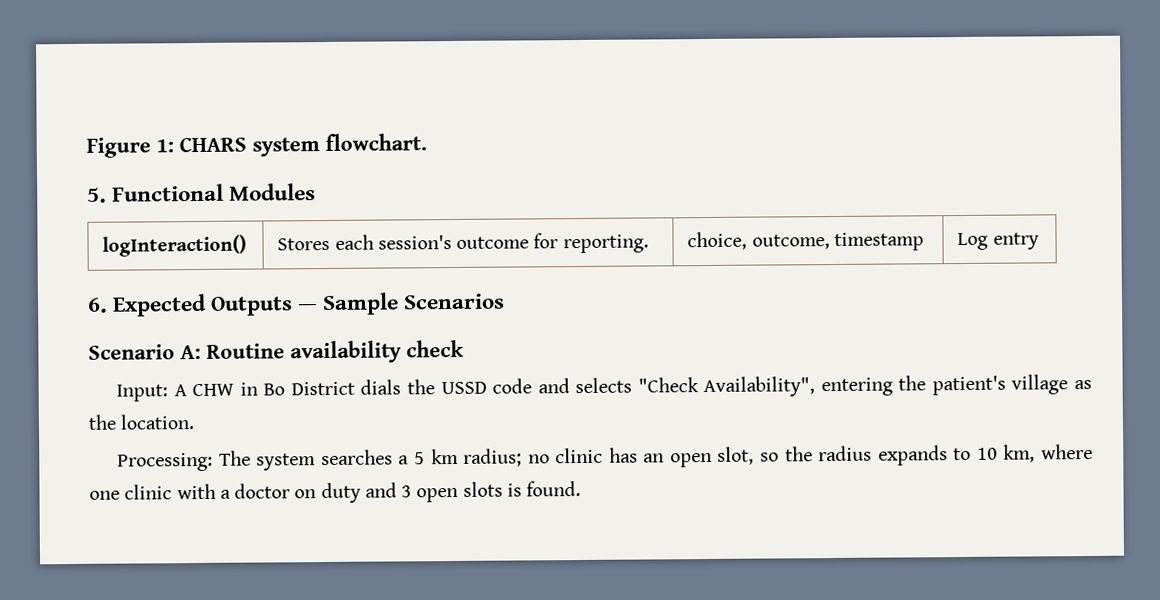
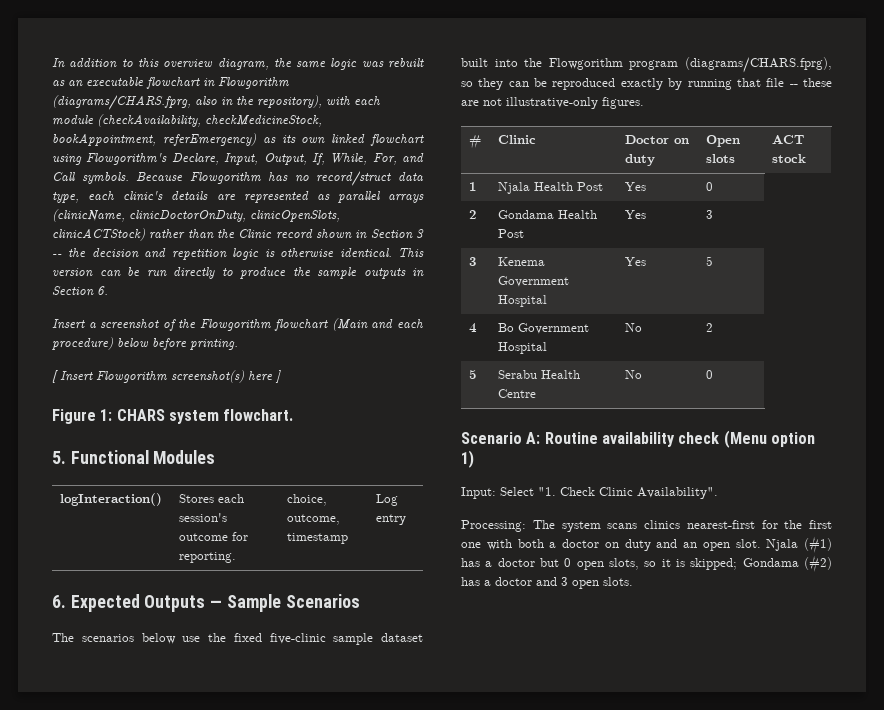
(86, 147) none -> [52,58,425,70] [52,77,289,89] [52,95,380,110] [52,114,322,127] [52,133,424,146] [52,153,424,165] [52,171,423,186] [52,191,424,203] [52,209,340,222] [52,228,424,241] [52,248,425,260] [52,267,424,279] [52,286,108,296] [52,318,423,331] [52,337,238,350] [52,370,281,383] In addition to this overview diagram, the same logic was rebuilt as an executable flowchart in Flowgorithm (diagrams/CHARS.fprg, also in the repository), with each module (checkAvailability, checkMedicineStock, bookAppointment, referEmergency) as its own linked flowchart using Flowgorithm's Declare, Input, Output, If, While, For, and Call symbols. Because Flowgorithm has no record/struct data type, each clinic's details are represented as parallel arrays (clinicName, clinicDoctorOnDuty, clinicOpenSlots, clinicACTStock) rather than the Clinic record shown in Section 3 -- the decision and repetition logic is otherwise identical. This version can be run directly to produce the sample outputs in Section 6. // Insert a screenshot of the Flowgorithm flowchart (Main and each procedure) below before printing. // [ Insert Flowgorithm screenshot(s) here ] //
(506, 301) none -> [52,633,423,645] [461,57,832,73] [461,78,832,90] [461,97,644,109] [469,135,482,149] [498,135,537,144] [625,135,690,144] [625,154,656,166] [706,135,741,147] [706,154,736,163] [772,135,805,144] [772,154,807,163] [469,182,477,191] [498,182,604,194] [625,182,647,191] [706,182,714,191] [469,210,477,219] [498,210,598,219] [498,229,525,238] [625,210,647,219] [706,210,714,219] [469,257,477,266] [498,257,546,266] [498,276,570,287] [498,295,548,307] [625,257,647,266] [706,256,714,266] [469,323,478,333] [498,323,590,334] [498,342,548,354] [625,323,643,332] [706,323,714,332] [469,370,477,379] [498,370,581,379] [498,389,537,398] [625,370,643,379] [706,370,714,379] // The scenarios below use the fixed five-clinic sample dataset built into the Flowgorithm program (diagrams/CHARS.fprg), so they can be reproduced exactly by running that file -- these are not illustrative-only figures. // # | Clinic | Doctor on duty | Open slots | ACT stock // 1 | Njala Health Post | Yes | 0 // 2 | Gondama Health Post | Yes | 3 // 3 | Kenema Government Hospital | Yes | 5 // 4 | Bo Government Hospital | No | 2 // 5 | Serabu Health Centre | No | 0
[116,374,1092,402] [88,414,196,430] [117,443,1094,472] [89,483,216,500] // Input: A CHW in Bo District dials the USSD code and selects "Check Availability", entering the patient's village as the location. // Processing: The system searches a 5 km radius; no clinic has an open slot, so the radius expands to 10 km, where one clinic with -> [723,430,815,448] [461,450,474,468] [461,487,718,499] [461,520,832,532] [461,539,544,550] (Menu option 1) // Input: Select "1. Check Clinic Availability". // Processing: The system scans clinics nearest-first for the first one with both
[401,480,582,503] 3 open slots is found. -> [683,536,832,553] [461,555,832,572] [461,577,633,589] an open slot. Njala (#1) has a doctor but 0 open slots, so it is skipped; Gondama (#2) has a doctor and 3 open slots.

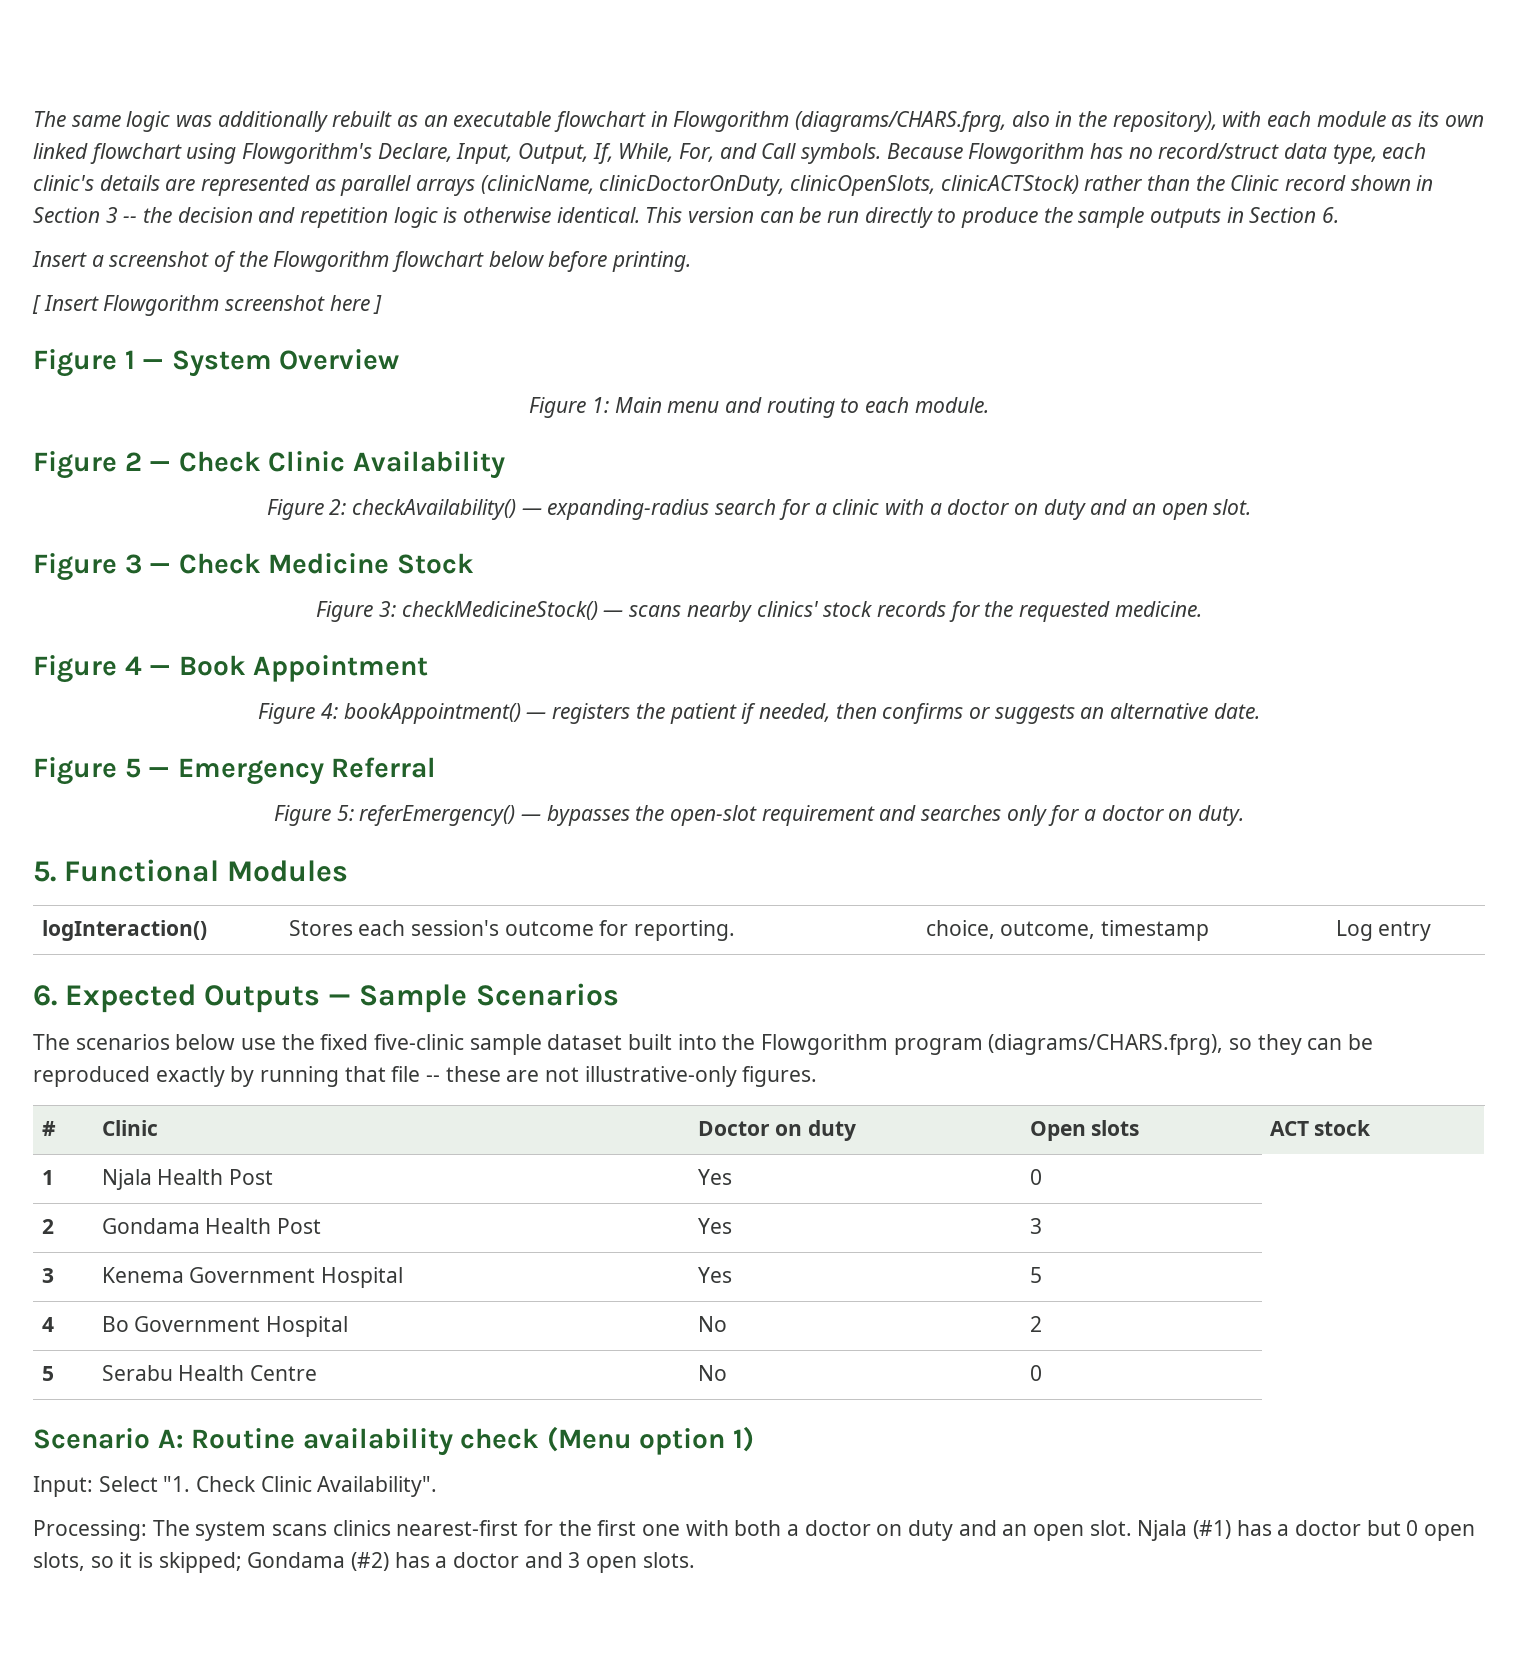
[52,58,292,70] In addition to this overview diagram, the -> [33,111,66,127] The
(384, 64) none -> [217,111,328,132] additionally
[97,114,322,127] [52,133,256,146] (checkAvailability, checkMedicineStock, bookAppointment, referEmergency) -> (1386, 119) none
[331,318,423,331] [52,337,113,350] (Main and each procedure) -> (485, 261) none
[171,370,244,383] screenshot(s) -> [225,295,326,311] screenshot
[100,409,294,424] 1: CHARS system flowchart. -> [124,349,400,377] [529,397,989,418] [33,451,505,479] [266,499,1252,520] [33,553,474,581] [316,601,1202,622] [33,655,429,683] [258,703,1260,724] [33,757,437,785] [273,805,1245,826] 1 — System Overview // Figure 1: Main menu and routing to each module. // Figure 2 — Check Clinic Availability // Figure 2: checkAvailability() — expanding-radius search for a clinic with a doctor on duty and an open slot. // Figure 3 — Check Medicine Stock // Figure 3: checkMedicineStock() — scans nearby clinics' stock records for the requested medicine. // Figure 4 — Book Appointment // Figure 4: bookAppointment() — registers the patient if needed, then confirms or suggests an alternative date. // Figure 5 — Emergency Referral // Figure 5: referEmergency() — bypasses the open-slot requirement and searches only for a doctor on duty.

